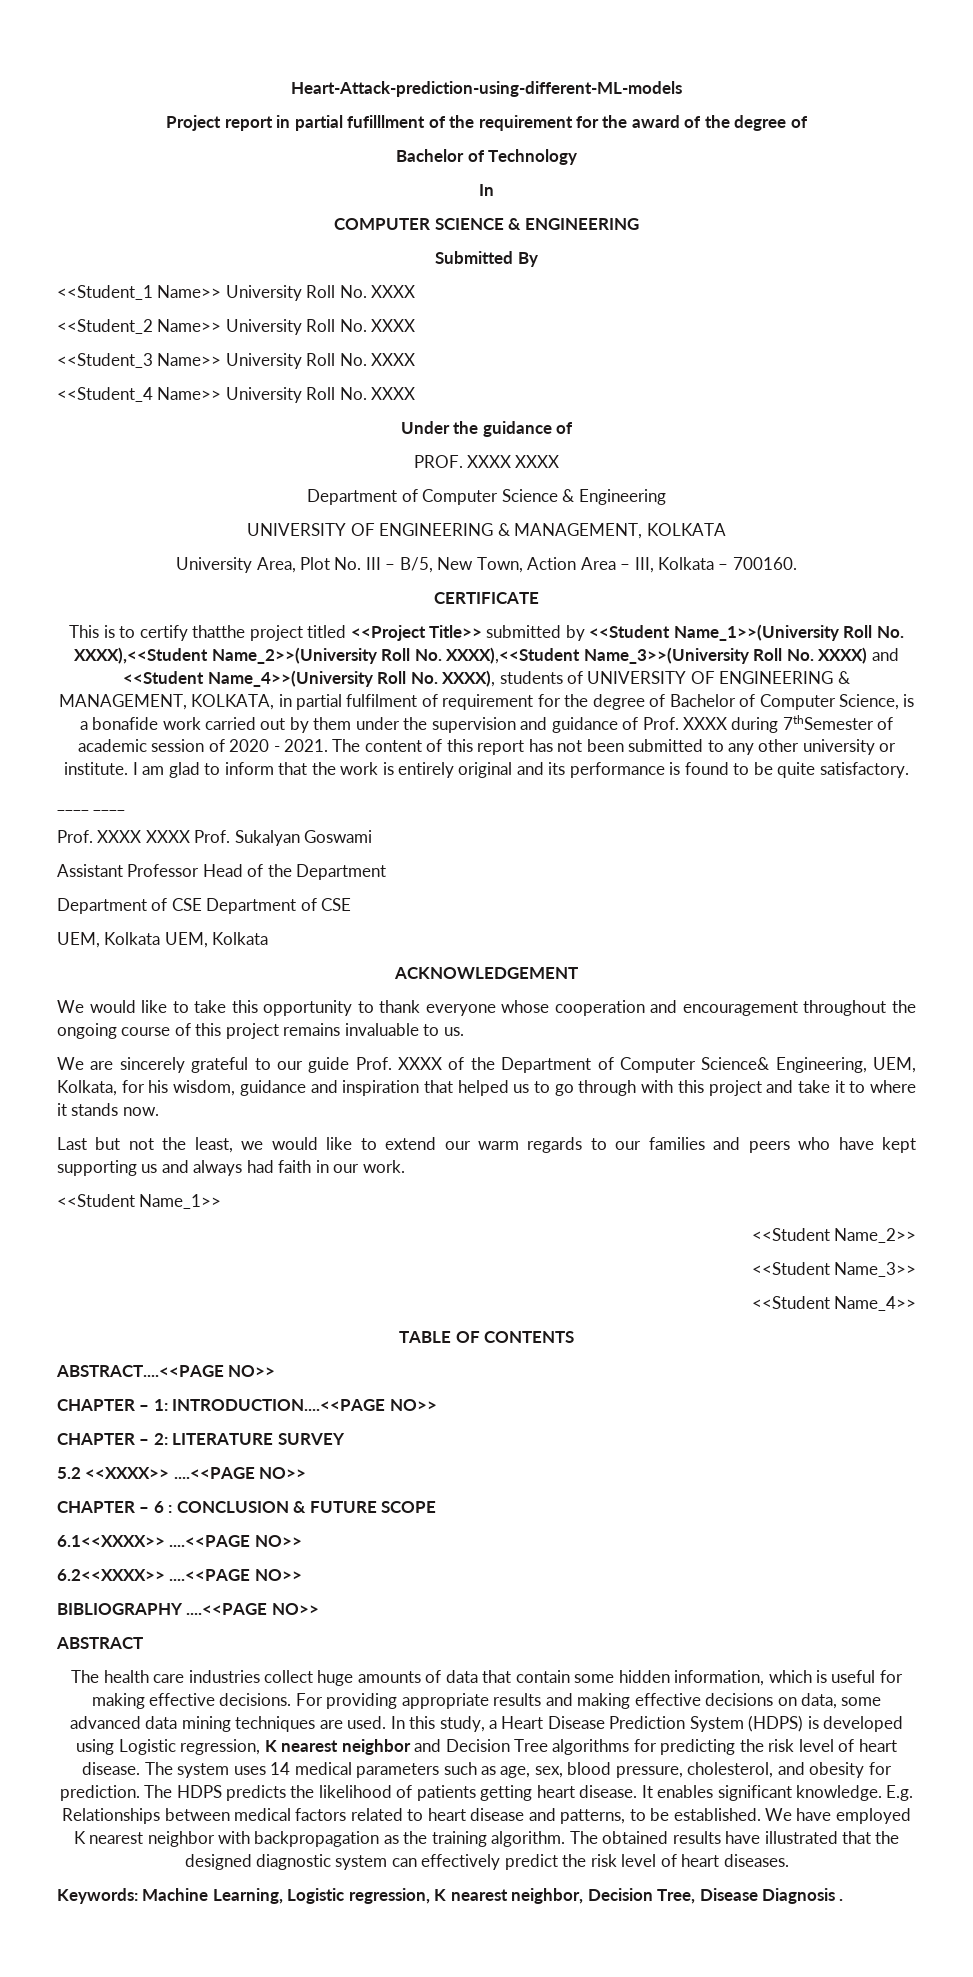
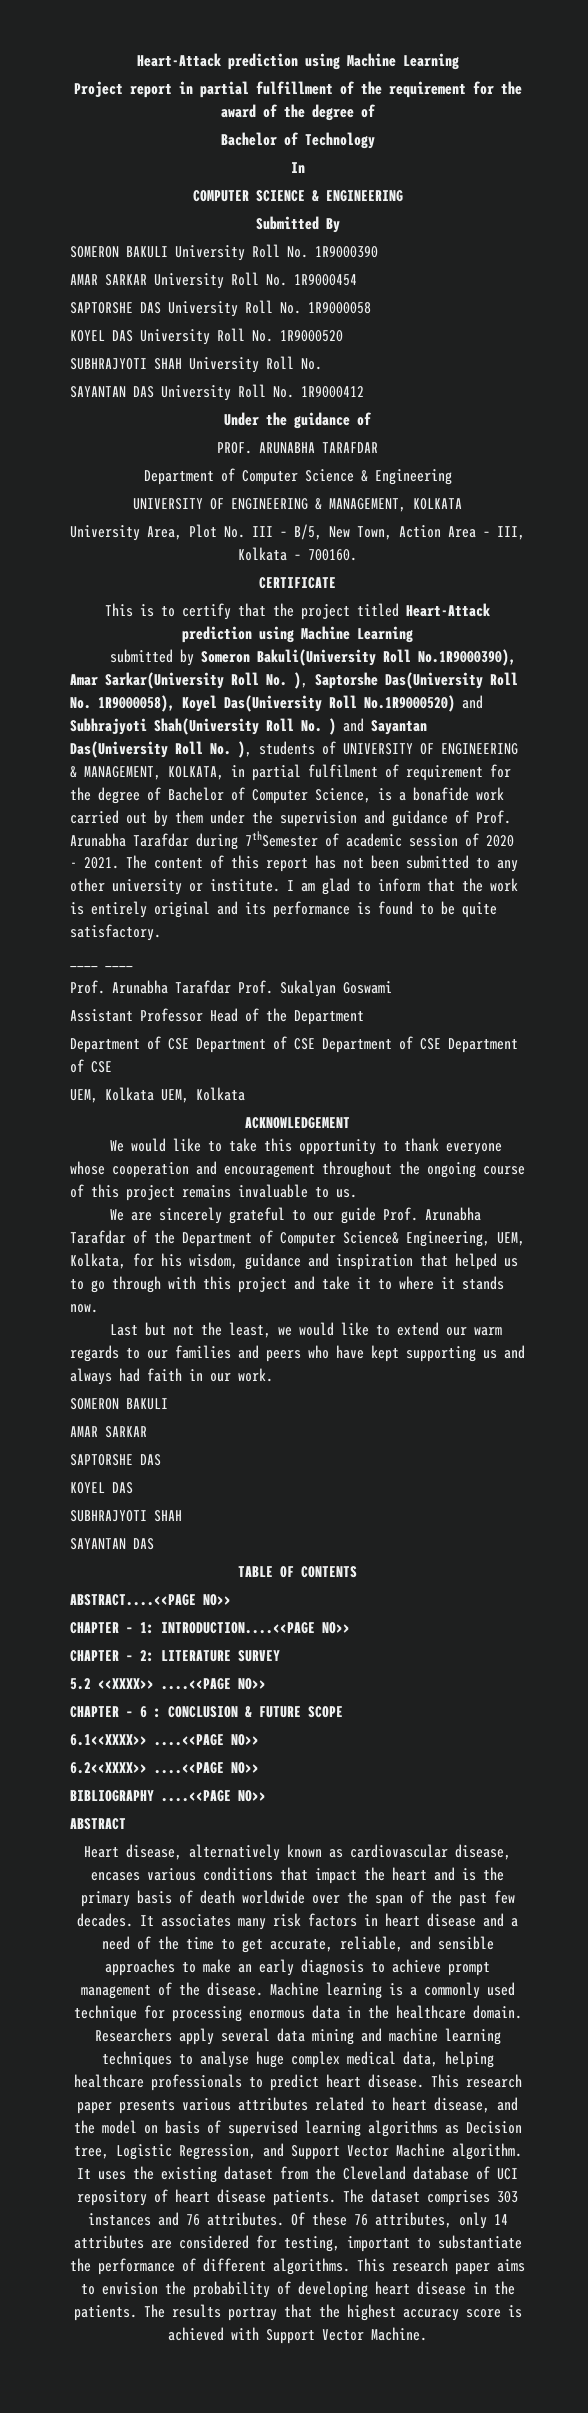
[291,81,682,97] Heart-Attack-prediction-using-different-ML-models -> [136,53,459,70] Heart-Attack prediction using Machine Learning
[347,115,426,128] fufilllment -> [255,81,333,95] fulfillment
[57,285,416,301] [57,319,416,335] [57,353,416,369] [57,387,416,403] <<Student_1 Name>> University Roll No. XXXX // <<Student_2 Name>> University Roll No. XXXX // <<Student_3 Name>> University Roll No. XXXX // <<Student_4 Name>> University Roll No. XXXX -> [70,244,378,261] [70,272,357,289] [70,300,371,317] [70,328,343,345] [70,356,322,373] [70,384,364,401] SOMERON BAKULI University Roll No. 1R9000390 // AMAR SARKAR University Roll No. 1R9000454 // SAPTORSHE DAS University Roll No. 1R9000058 // KOYEL DAS University Roll No. 1R9000520 // SUBHRAJYOTI SHAH University Roll No. // SAYANTAN DAS University Roll No. 1R9000412
[467,455,560,468] XXXX XXXX -> [259,442,378,454] ARUNABHA TARAFDAR
[192,624,904,641] [74,647,899,664] [123,670,496,687] thatthe project titled <<Project Title>> submitted by <<Student Name_1>>(University Roll No. XXXX),<<Student Name_2>>(University Roll No. XXXX),<<Student Name_3>>(University Roll No. XXXX) and <<Student Name_4>>(University Roll No. XXXX), -> [238,603,490,620] [182,626,413,643] [109,649,516,666] [70,672,518,689] [70,695,483,712] [70,718,427,735] [70,741,252,758] that the project titled Heart-Attack prediction using Machine Learning // submitted by Someron Bakuli(University Roll No.1R9000390), Amar Sarkar(University Roll No. ), Saptorshe Das(University Roll No. 1R9000058), Koyel Das(University Roll No.1R9000520) and Subhrajyoti Shah(University Roll No. ) and Sayantan Das(University Roll No. ),
[683,717,728,730] XXXX -> [70,833,189,847] Arunabha Tarafdar
[97,830,190,843] XXXX XXXX -> [112,980,231,994] Arunabha Tarafdar
(352, 904) none -> [322,1036,518,1053] [70,1059,112,1073] Department of CSE Department of CSE
[398,1057,442,1070] XXXX -> [424,1207,481,1221] [70,1230,126,1244] Arunabha Tarafdar
[57,1194,222,1209] [751,1228,917,1243] [751,1262,917,1277] [751,1296,917,1311] <<Student Name_1>> // <<Student Name_2>> // <<Student Name_3>> // <<Student Name_4>> -> [70,1398,168,1410] [70,1426,147,1438] [70,1454,161,1466] [70,1482,133,1494] [70,1510,182,1522] [70,1538,154,1550] SOMERON BAKULI // AMAR SARKAR // SAPTORSHE DAS // KOYEL DAS // SUBHRAJYOTI SHAH // SAYANTAN DAS
[71,1670,903,1686] [91,1693,882,1709] [69,1715,904,1732] [76,1739,897,1755] [82,1762,892,1778] [59,1785,914,1801] [62,1808,911,1824] [73,1831,900,1847] [184,1854,789,1870] [57,1888,844,1904] The health care industries collect huge amounts of data that contain some hidden information, which is useful for making effective decisions. For providing appropriate results and making effective decisions on data, some advanced data mining techniques are used. In this study, a Heart Disease Prediction System (HDPS) is developed using Logistic regression, K nearest neighbor and Decision Tree algorithms for predicting the risk level of heart disease. The system uses 14 medical parameters such as age, sex, blood pressure, cholesterol, and obesity for prediction. The HDPS predicts the likelihood of patients getting heart disease. It enables significant knowledge. E.g. Relationships between medical factors related to heart disease and patterns, to be established. We have employed K nearest neighbor with backpropagation as the training algorithm. The obtained results have illustrated that the designed diagnostic system can effectively predict the risk level of heart diseases. // Keywords: Machine Learning, Logistic regression, K nearest neighbor, Decision Tree, Disease Diagnosis . -> [84,1844,511,1861] [91,1867,504,1884] [80,1890,515,1907] [77,1913,518,1930] [101,1936,494,1953] [105,1959,490,1976] [80,1982,515,1999] [73,2005,522,2022] [94,2028,501,2045] [101,2051,494,2068] [73,2074,522,2091] [77,2097,518,2114] [73,2120,522,2137] [73,2143,522,2160] [77,2166,518,2183] [77,2189,518,2206] [87,2212,508,2229] [73,2235,522,2252] [70,2258,525,2275] [80,2281,515,2298] [73,2304,522,2321] [168,2327,427,2344] Heart disease, alternatively known as cardiovascular disease, encases various conditions that impact the heart and is the primary basis of death worldwide over the span of the past few decades. It associates many risk factors in heart disease and a need of the time to get accurate, reliable, and sensible approaches to make an early diagnosis to achieve prompt management of the disease. Machine learning is a commonly used technique for processing enormous data in the healthcare domain. Researchers apply several data mining and machine learning techniques to analyse huge complex medical data, helping healthcare professionals to predict heart disease. This research paper presents various attributes related to heart disease, and the model on basis of supervised learning algorithms as Decision tree, Logistic Regression, and Support Vector Machine algorithm. It uses the existing dataset from the Cleveland database of UCI repository of heart disease patients. The dataset comprises 303 instances and 76 attributes. Of these 76 attributes, only 14 attributes are considered for testing, important to substantiate the performance of different algorithms. This research paper aims to envision the probability of developing heart disease in the patients. The results portray that the highest accuracy score is achieved with Support Vector Machine.

